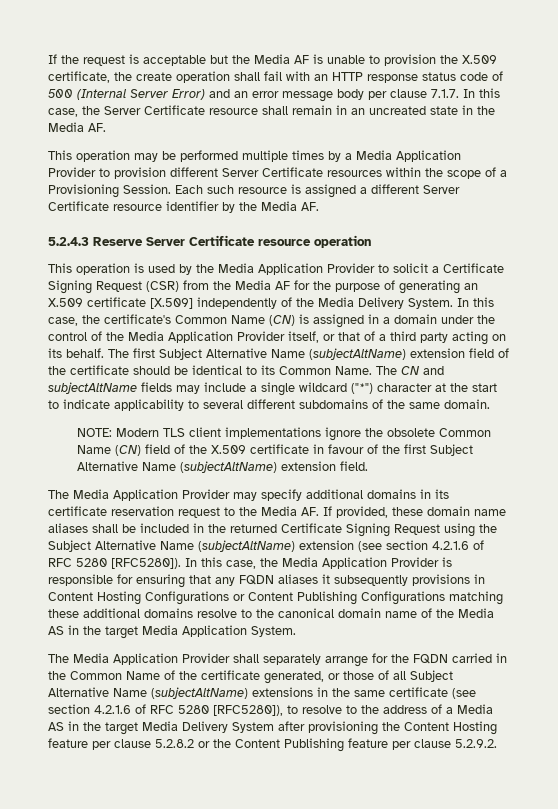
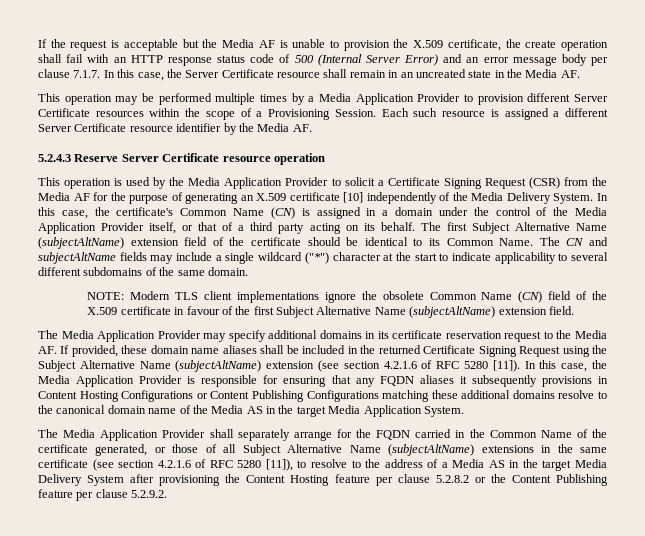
[150,298,193,309] [X.509] -> [343,192,364,203] [10]
[111,558,181,569] [RFC5280]). -> [492,360,520,372] [11]).
[213,705,283,716] [RFC5280]), -> [265,459,293,471] [11]),

